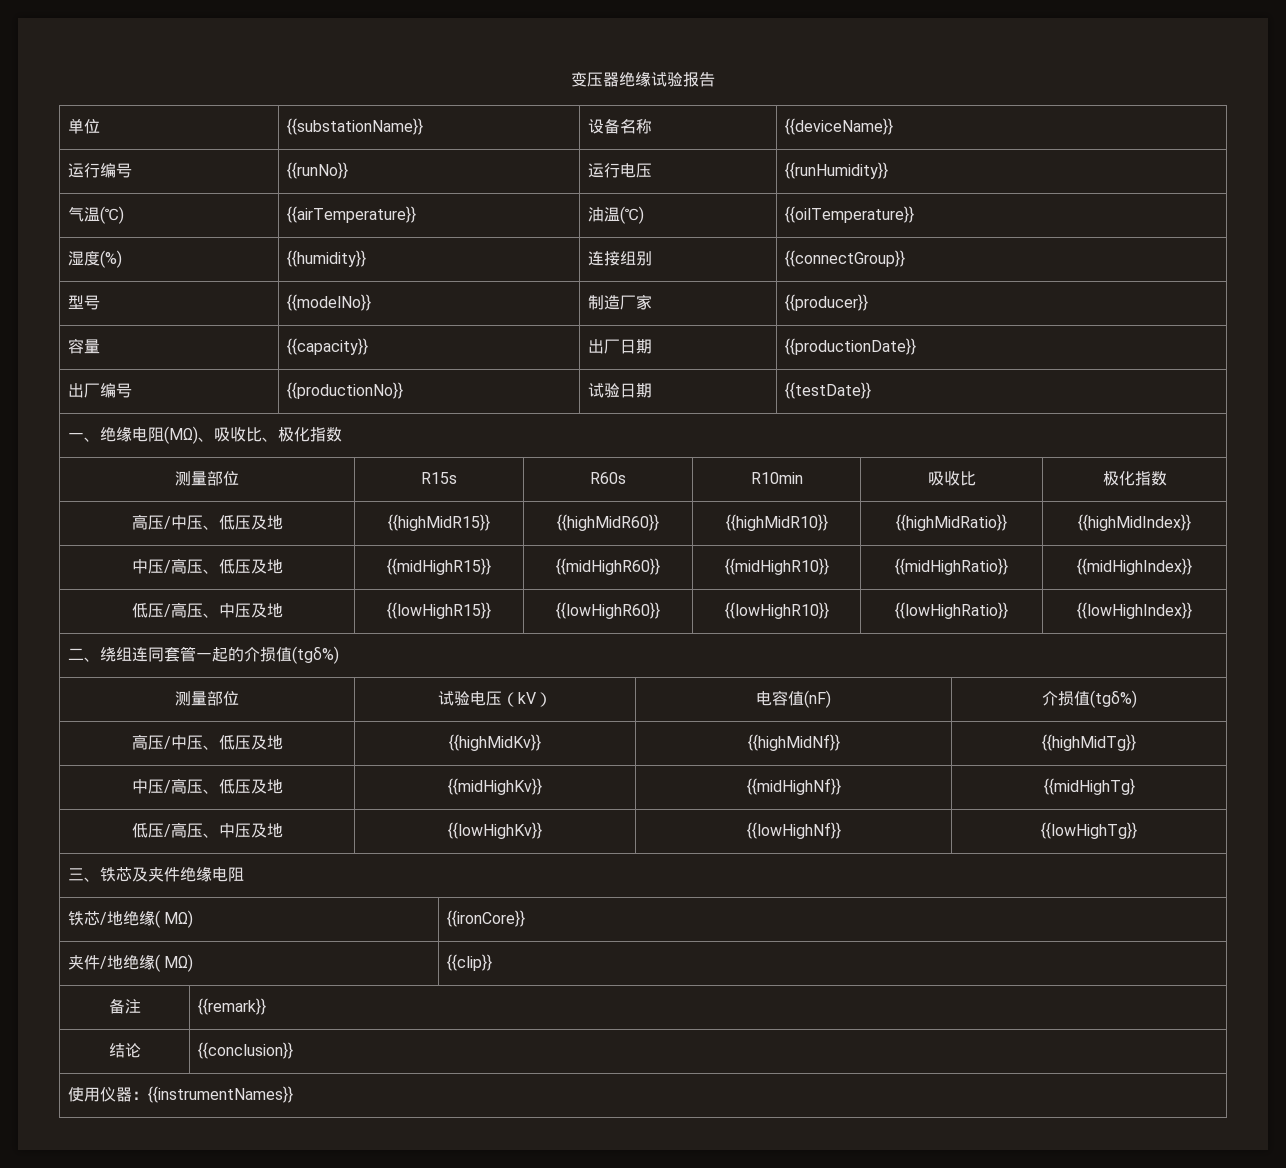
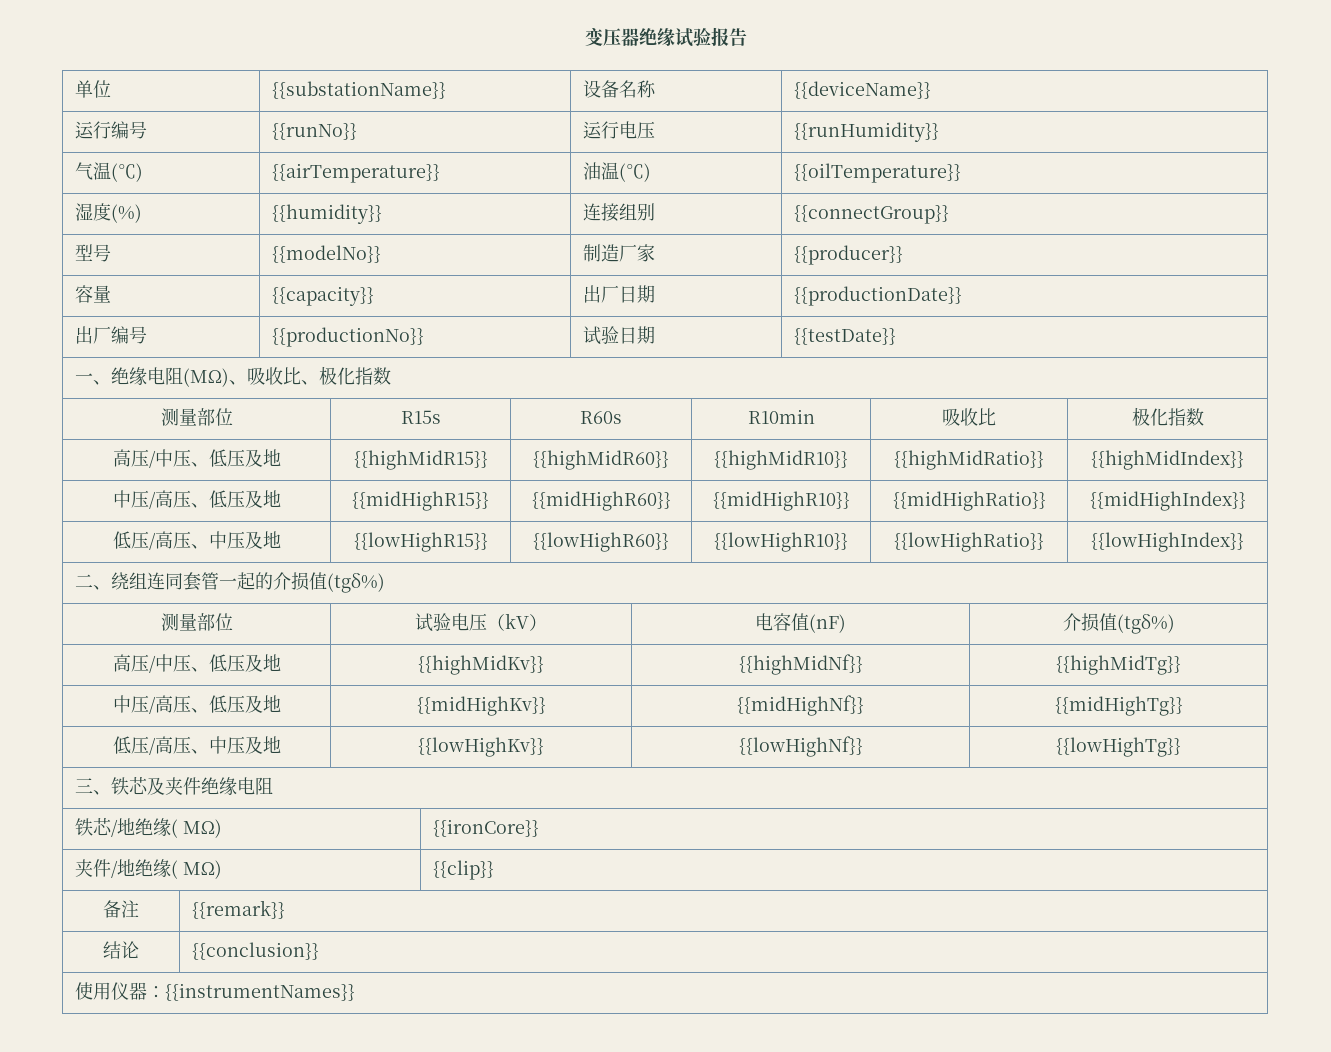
[1043,778,1135,795] {{midHighTg} -> [1054,696,1183,716] {{midHighTg}}

